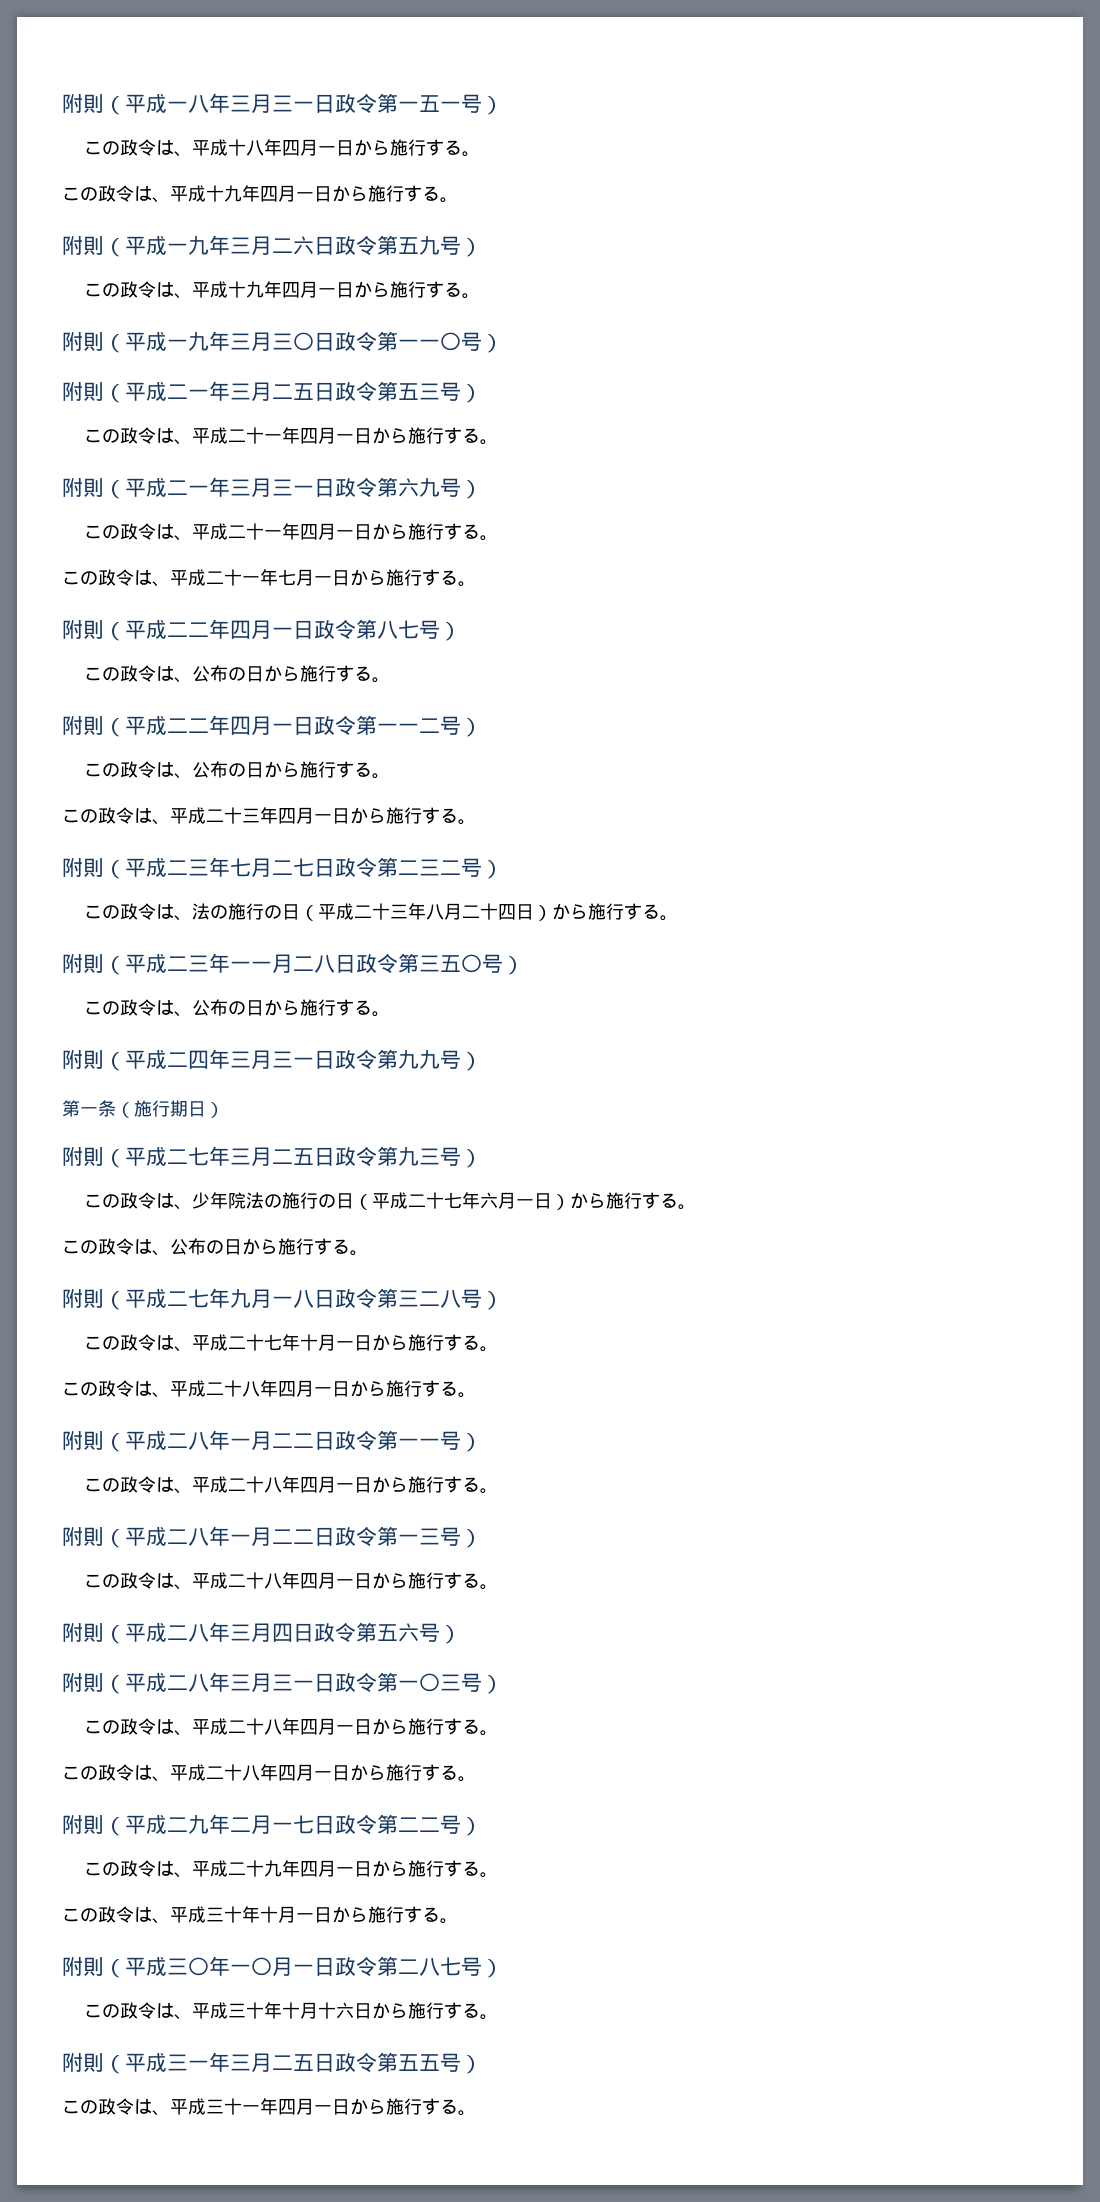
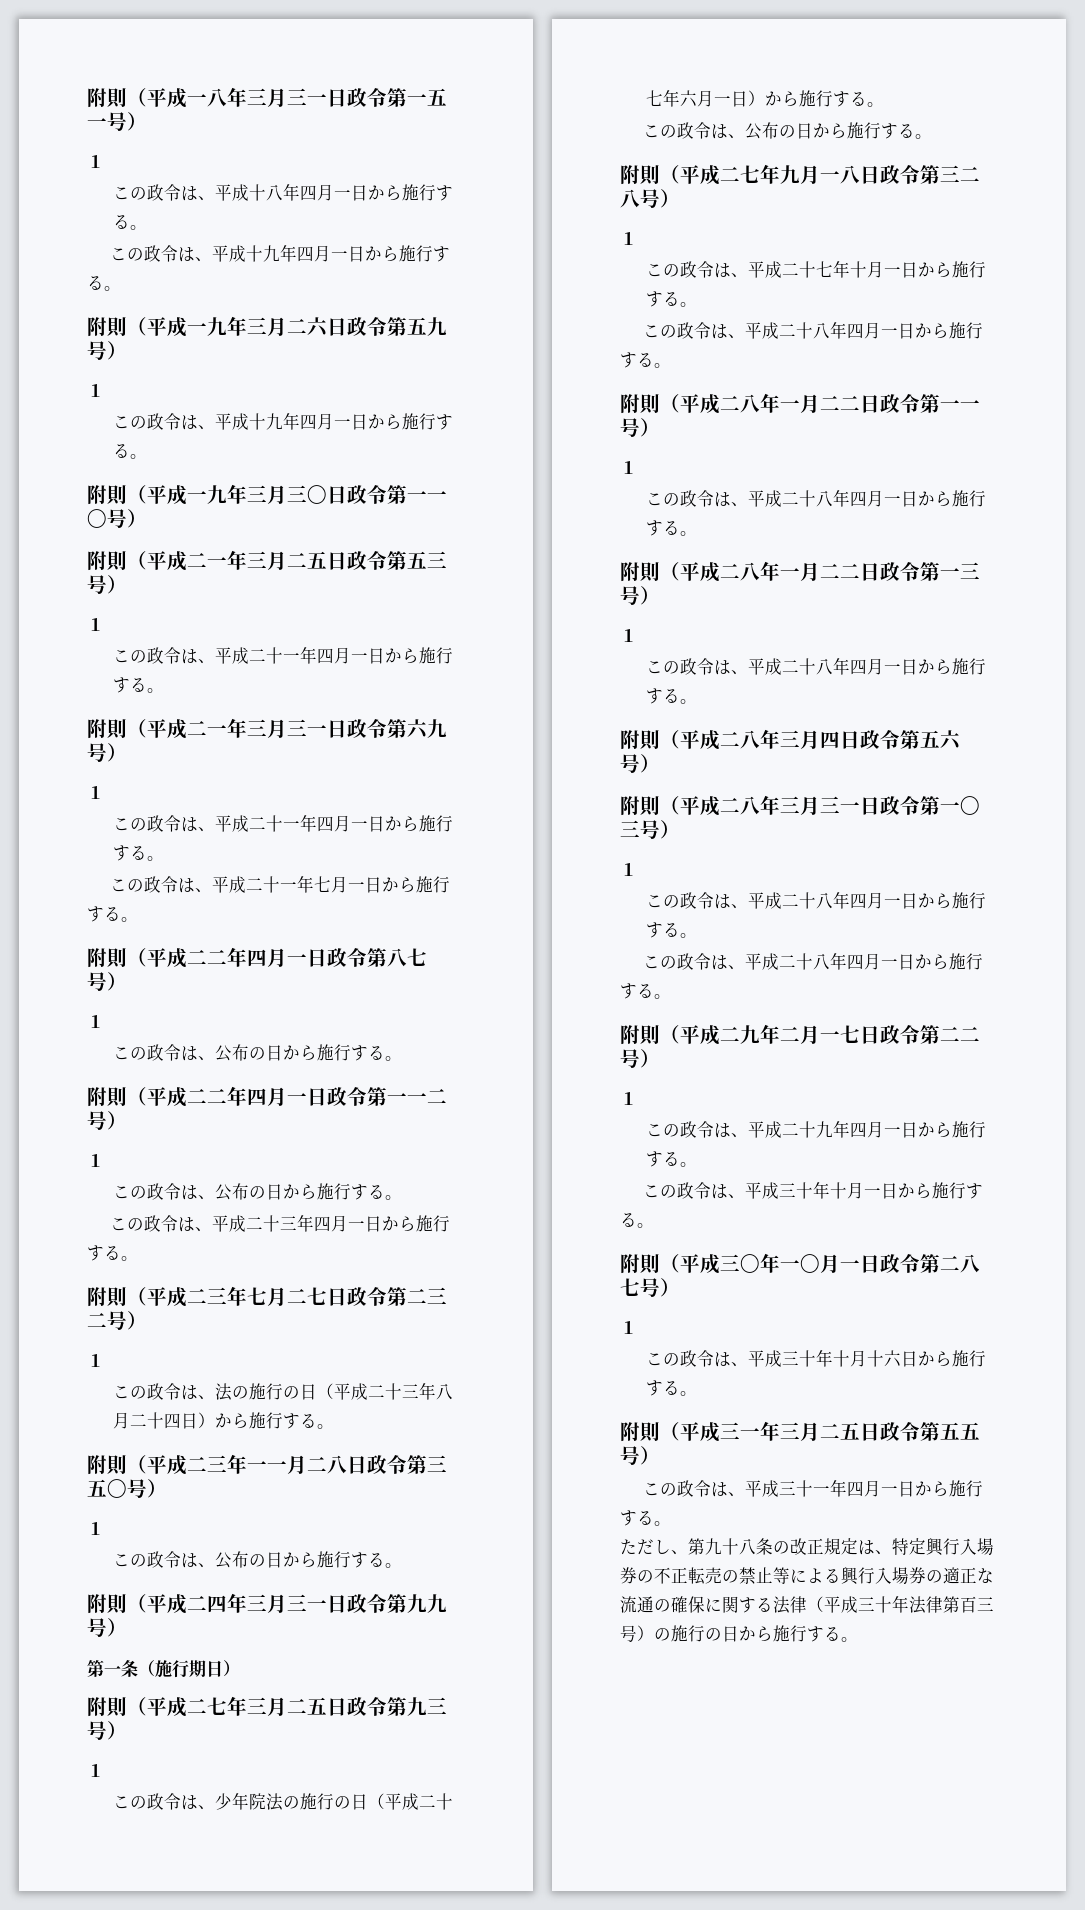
(503, 105) none -> [87,155,104,168] // １
(482, 247) none -> [87,384,104,397] // １
(482, 393) none -> [87,618,104,631] // １
(482, 489) none -> [87,786,104,799] // １
(461, 631) none -> [87,1015,104,1028] // １
(482, 727) none -> [87,1154,104,1167] // １
(503, 869) none -> [87,1354,104,1367] // １
(524, 965) none -> [87,1522,104,1535] // １
(482, 1158) none -> [87,1764,104,1777] // １
(503, 1300) none -> [620,232,637,245] // １
(482, 1442) none -> [620,461,637,474] // １
(482, 1538) none -> [620,629,637,642] // １
(503, 1684) none -> [620,863,637,876] // １
(482, 1826) none -> [620,1092,637,1105] // １
(503, 1968) none -> [620,1321,637,1334] // １
(476, 2113) none -> [620,1538,994,1556] [620,1567,994,1585] [620,1595,994,1614] [620,1625,858,1642] // ただし、第九十八条の改正規定は、特定興行入場券の不正転売の禁止等による興行入場券の適正な流通の確保に関する法律（平成三十年法律第百三号）の施行の日から施行する。

